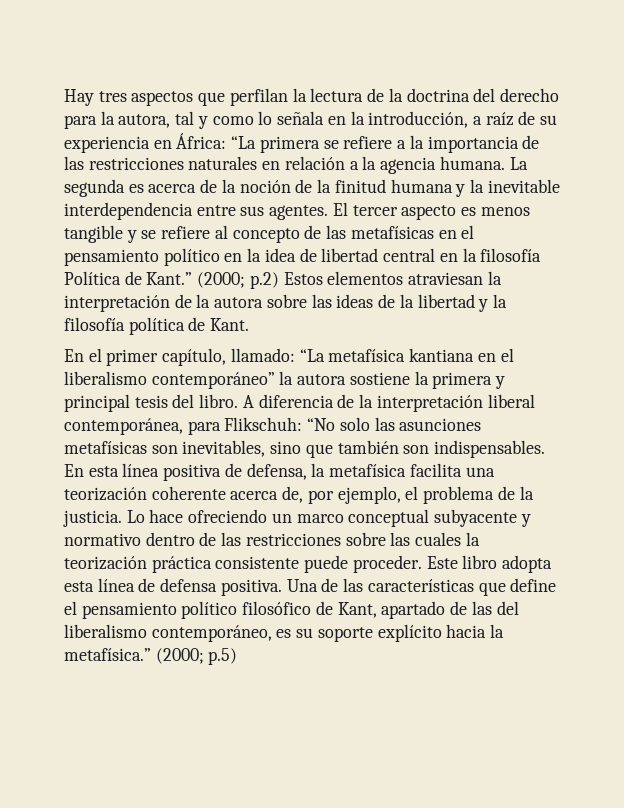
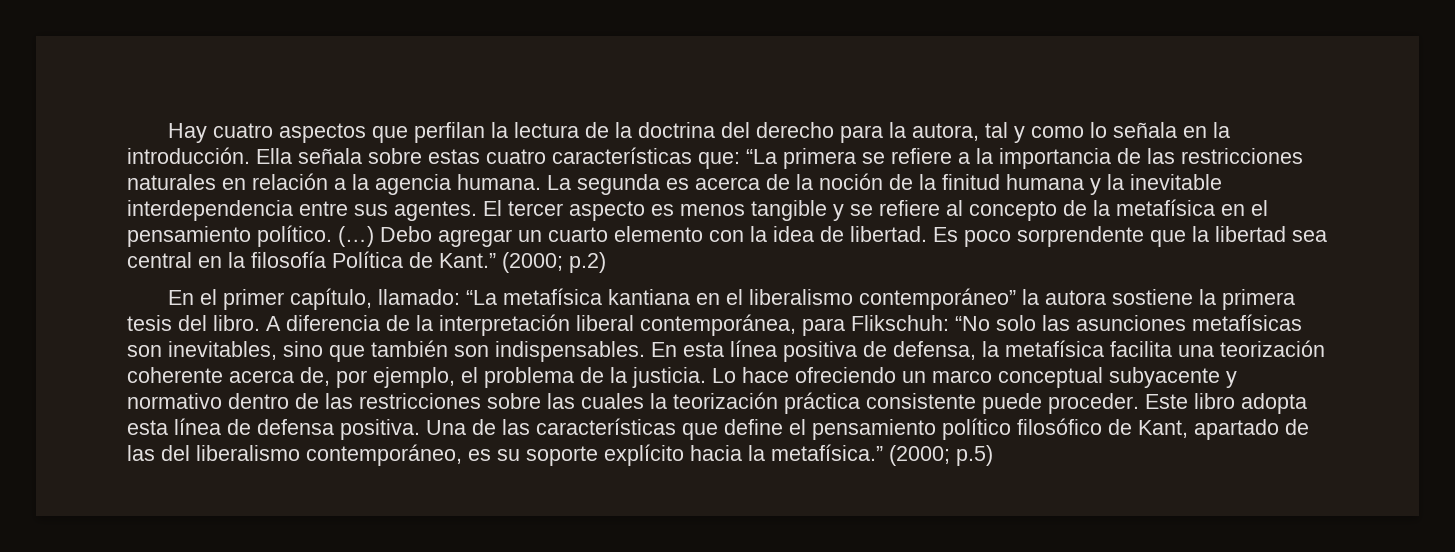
[98,91,127,102] tres -> [213,123,274,138] cuatro
[368,111,558,128] [64,133,227,153] introducción, a raíz de su experiencia en África: -> [127,147,740,169] introducción. Ella señala sobre estas cuatro características que:
[326,225,434,239] las metafísicas -> [1093,199,1215,216] la metafísica
[163,248,379,266] político en la idea de libertad -> [257,225,1327,247] político. (…) Debo agregar un cuarto elemento con la idea de libertad. Es poco sorprendente que la libertad sea
[283,271,502,285] [64,294,507,312] [64,317,250,335] Estos elementos atraviesan la interpretación de la autora sobre las ideas de la libertad y la filosofía política de Kant. -> (606, 262) none
[495,376,506,389] [64,394,130,412] y principal -> (1296, 299) none

